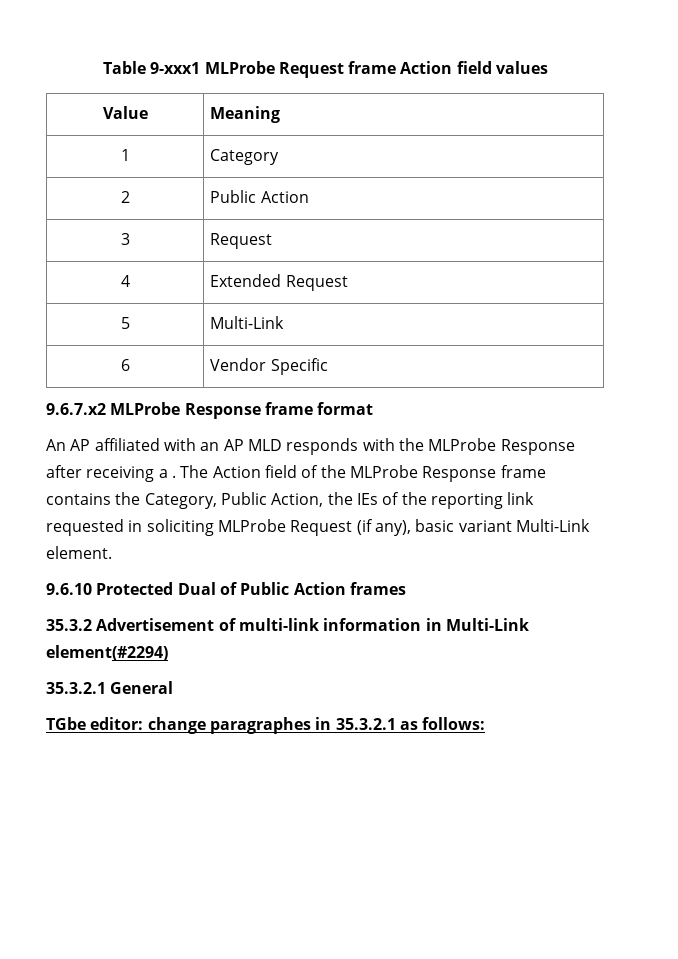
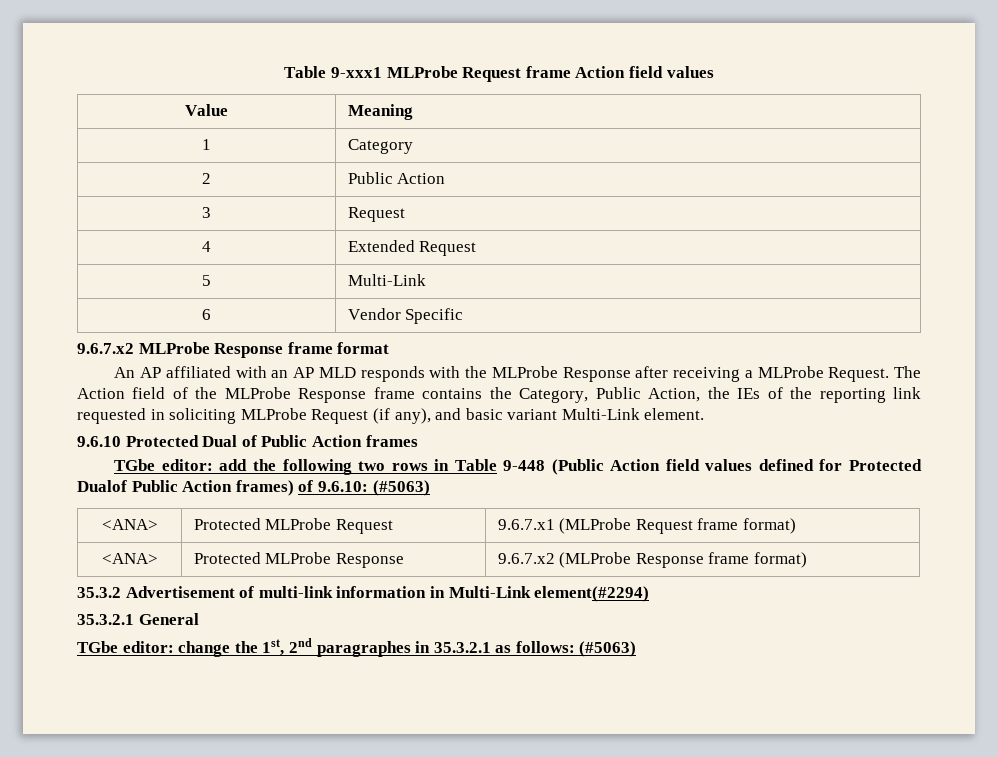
[171,475,176,478] . -> [757,366,890,382] MLProbe Request.
(411, 528) none -> [435,408,462,420] and
(406, 588) none -> [114,459,922,475] [77,480,430,496] [101,519,158,530] [193,518,393,534] [497,518,796,534] [101,553,158,564] [193,552,404,568] [497,552,807,568] // TGbe editor: add the following two rows in Table 9-448 (Public Action field values defined for Protected Dualof Public Action frames) of 9.6.10: (#5063) // <ANA> | Protected MLProbe Request | 9.6.7.x1 (MLProbe Request frame format) // <ANA> | Protected MLProbe Response | 9.6.7.x2 (MLProbe Response frame format)
(206, 725) none -> [234,638,312,656] the 1st, 2nd
(486, 723) none -> [579,641,637,657] (#5063)

